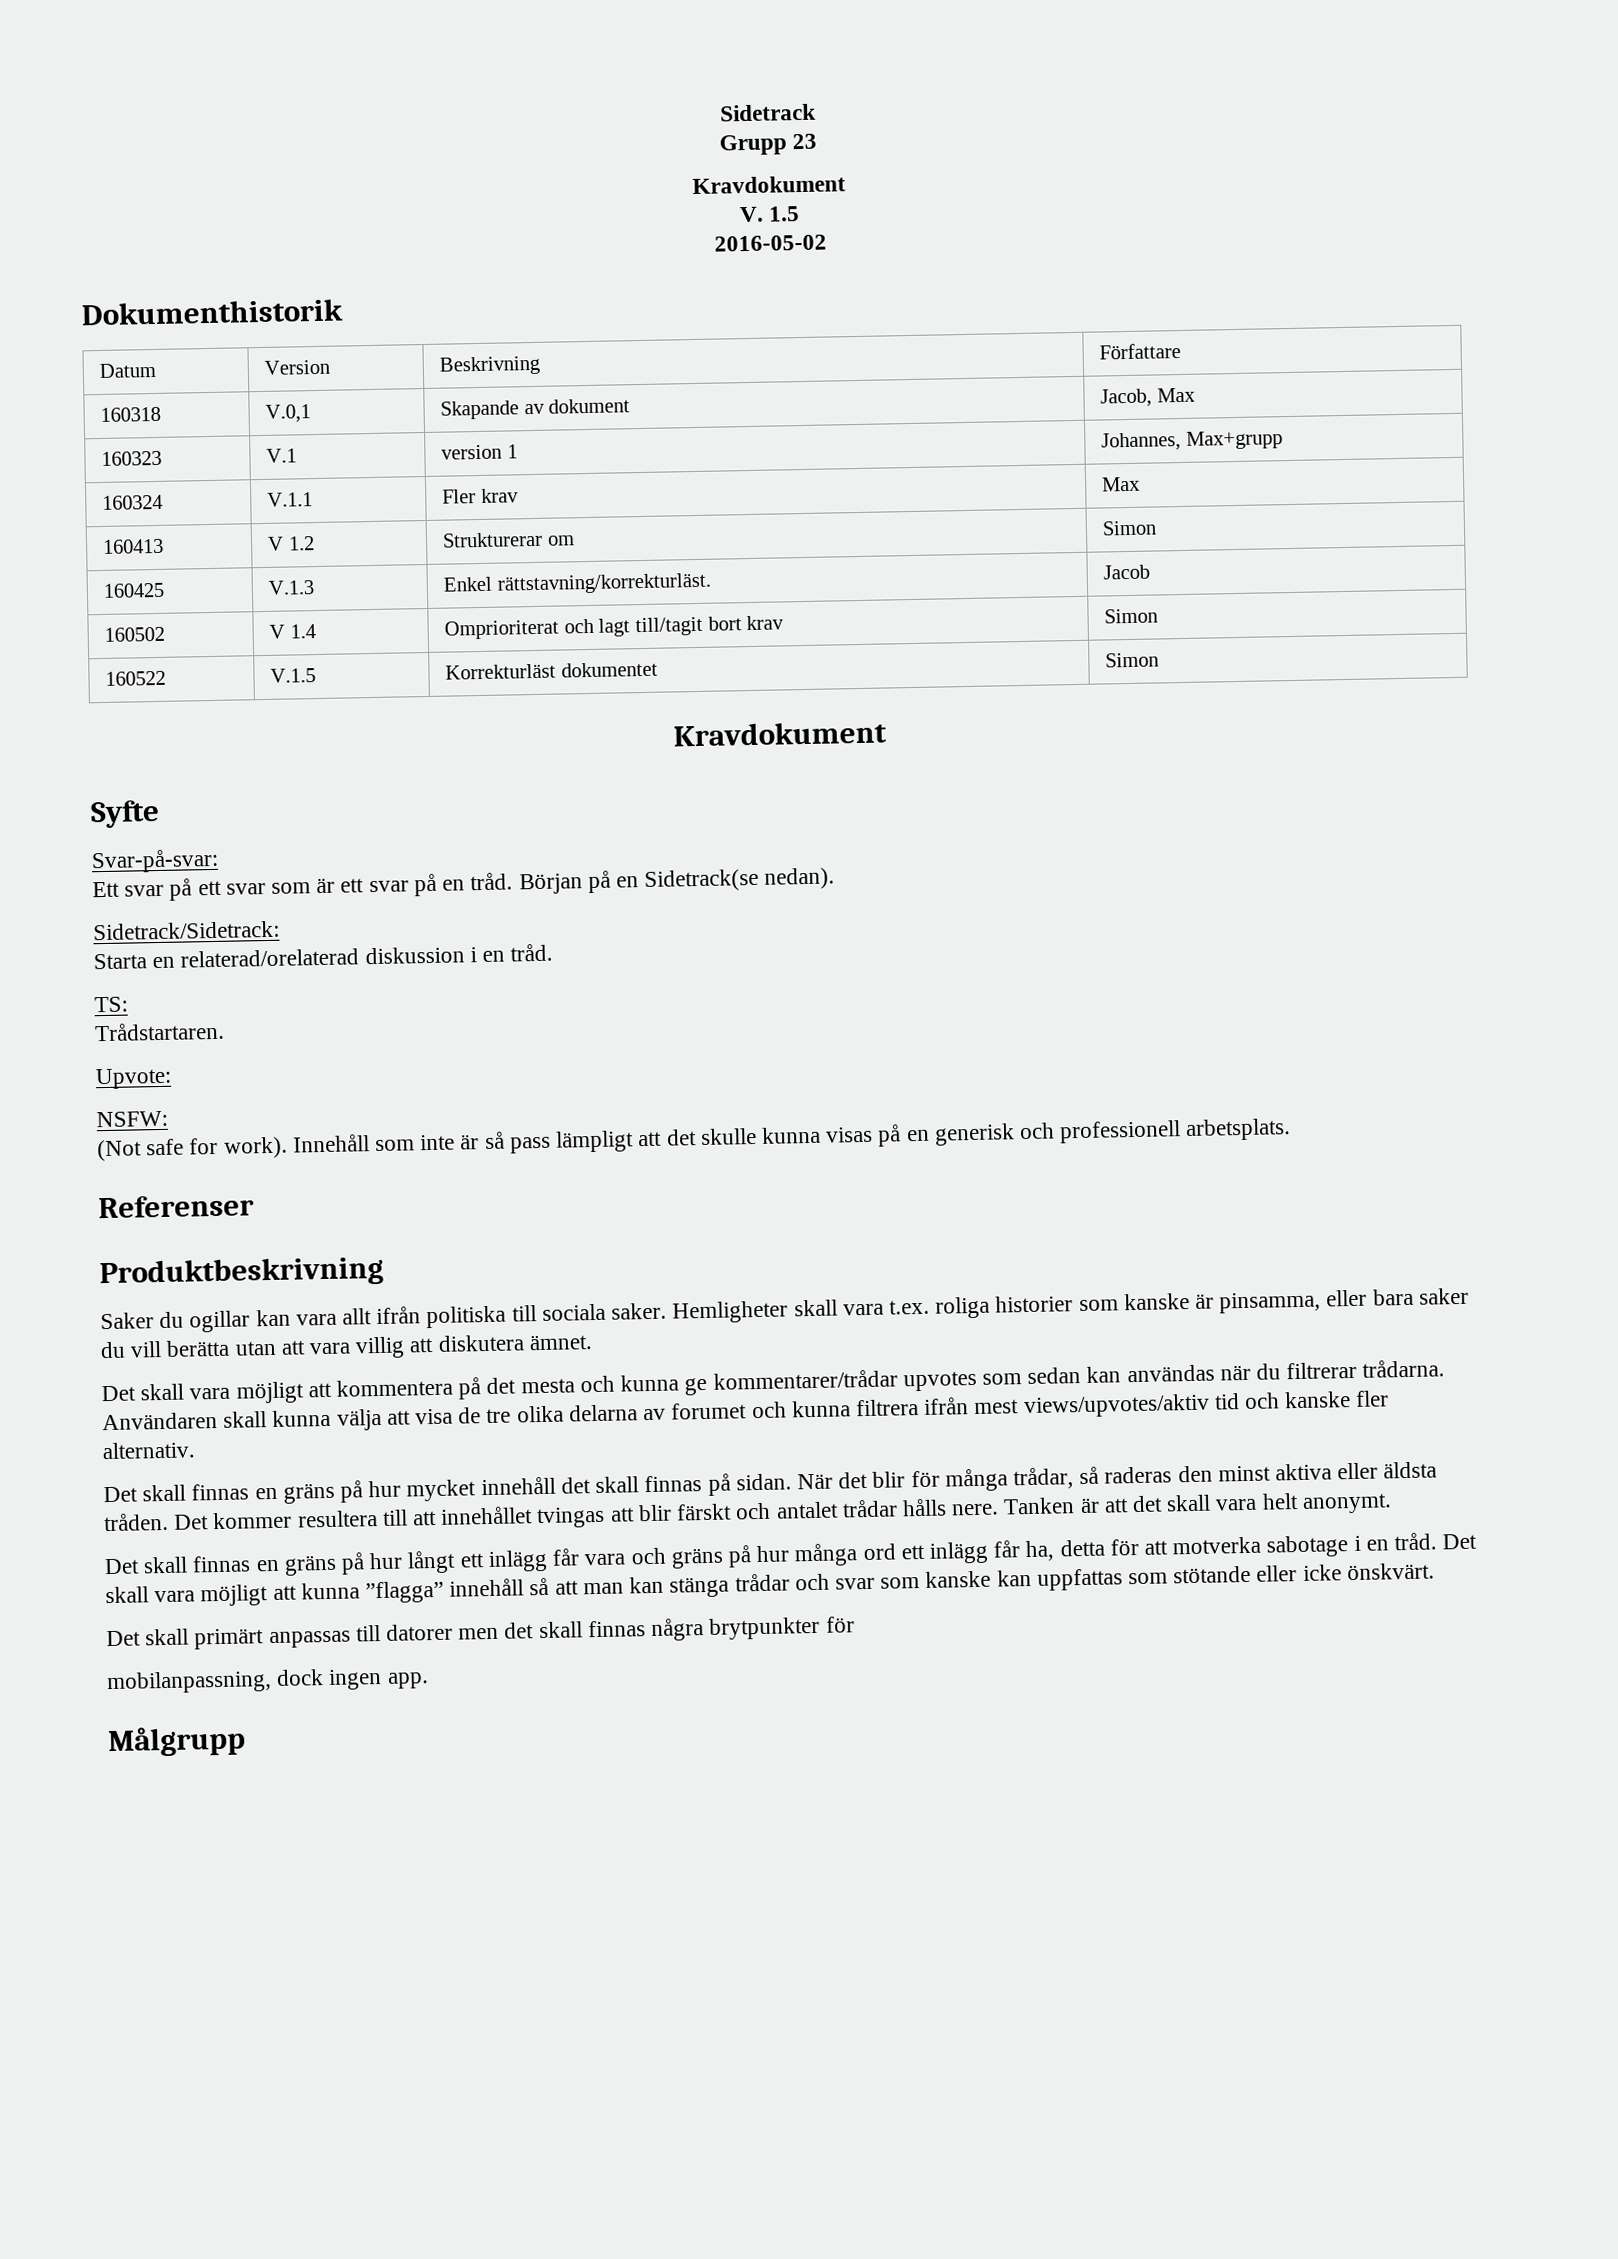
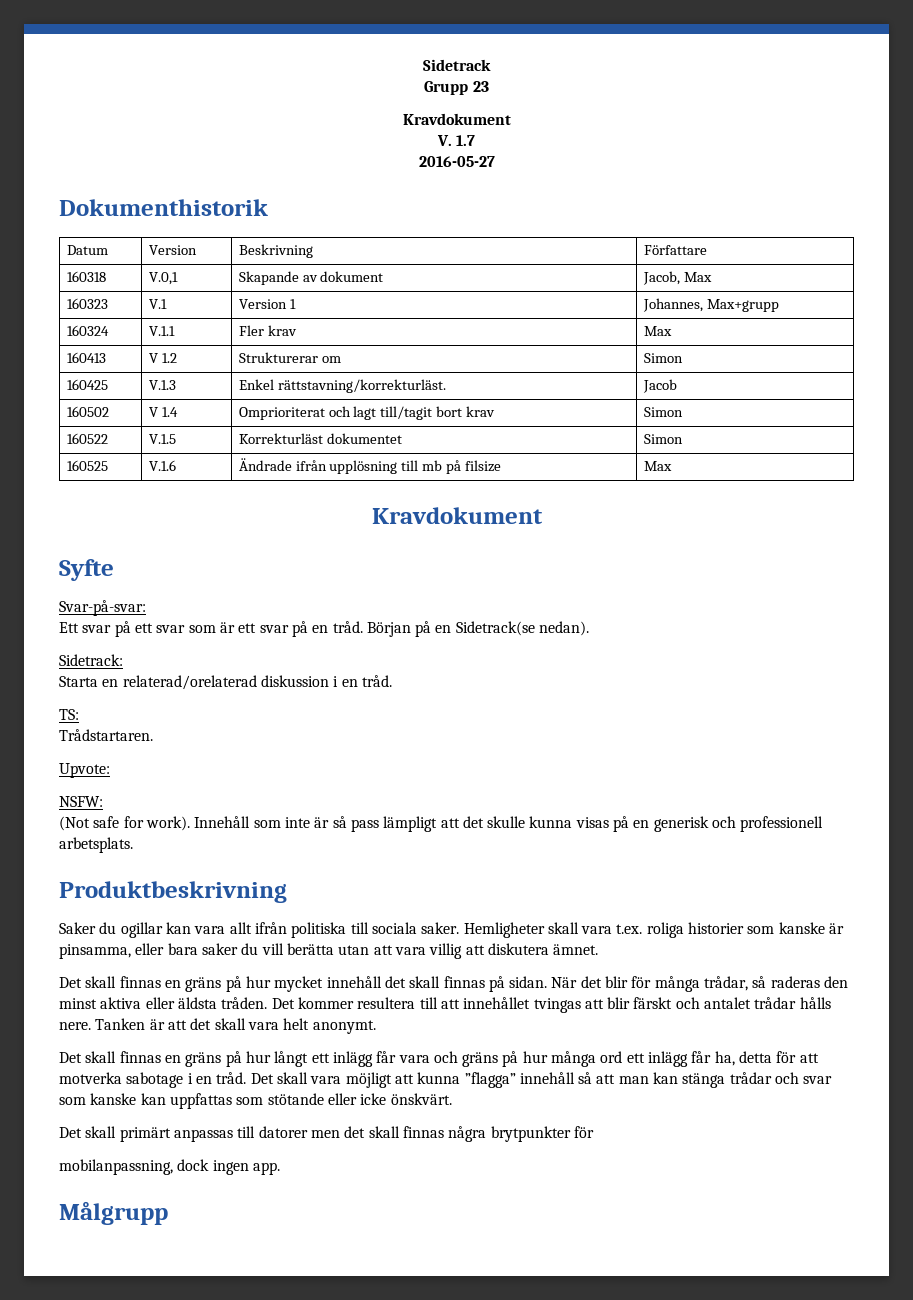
[768,206,801,222] [713,234,827,252] 1.5 // 2016-05-02 -> [456,135,476,146] [418,156,495,167] 1.7 // 2016-05-27
[441,444,503,460] version -> [238,299,287,309] Version
(1160, 660) none -> [66,460,108,471] [148,460,176,471] [238,458,502,474] [643,461,672,471] // 160525 | V.1.6 | Ändrade ifrån upplösning till mb på filsize | Max
[93,920,280,941] Sidetrack/Sidetrack: -> [59,654,123,666] Sidetrack:
[98,1194,255,1219] // Referenser -> (133, 845) none
[101,1359,1446,1404] [102,1390,1390,1431] [102,1441,195,1460] // Det skall vara möjligt att kommentera på det mesta och kunna ge kommentarer/trådar upvotes som sedan kan användas när du filtrerar trådarna. Användaren skall kunna välja att visa de tre olika delarna av forumet och kunna filtrera ifrån mest views/upvotes/aktiv tid och kanske fler alternativ. -> (599, 949) none

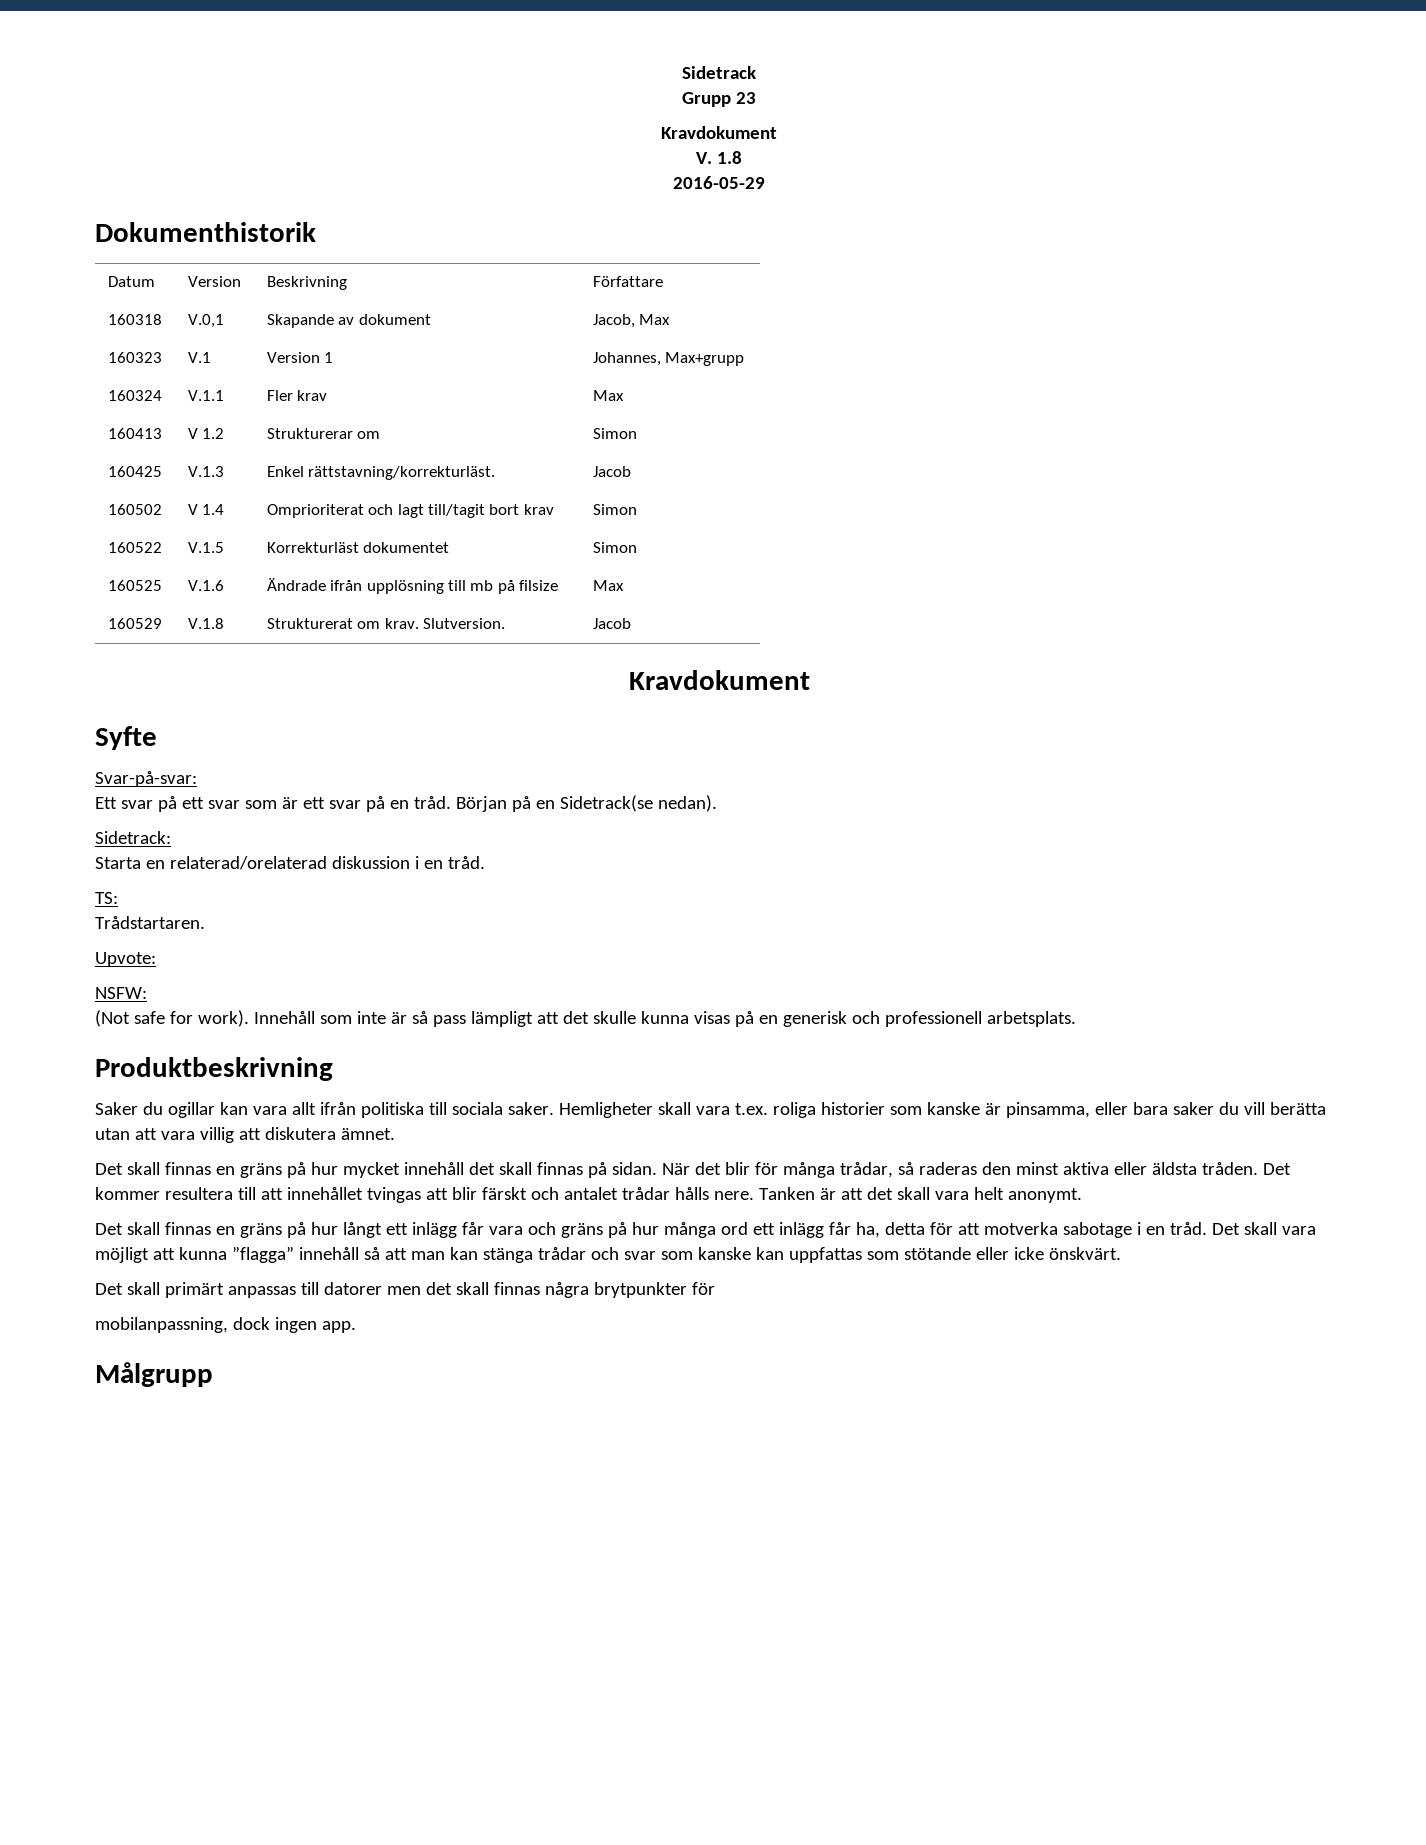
[456,135,476,146] [418,156,495,167] 1.7 // 2016-05-27 -> [716,151,742,164] [673,176,765,189] 1.8 // 2016-05-29
(672, 466) none -> [107,618,162,629] [187,618,224,629] [266,618,506,629] [592,618,631,629] // 160529 | V.1.8 | Strukturerat om krav. Slutversion. | Jacob

